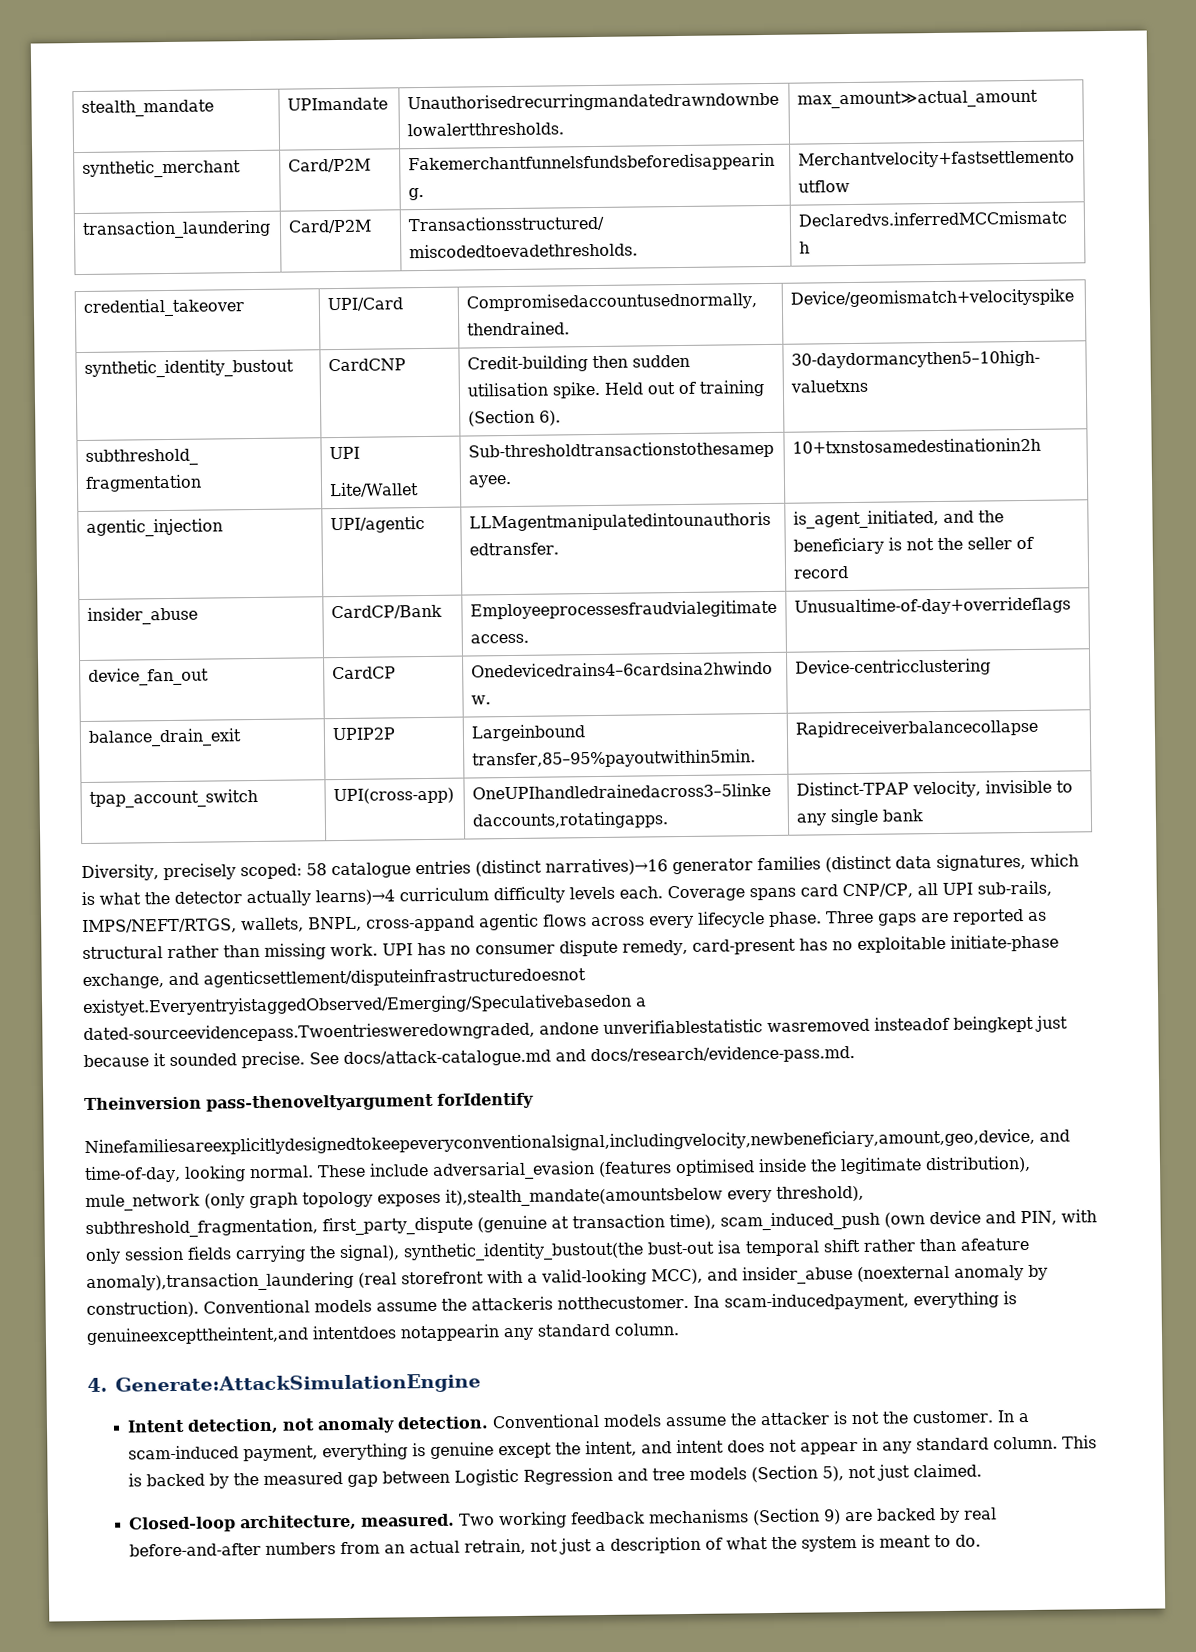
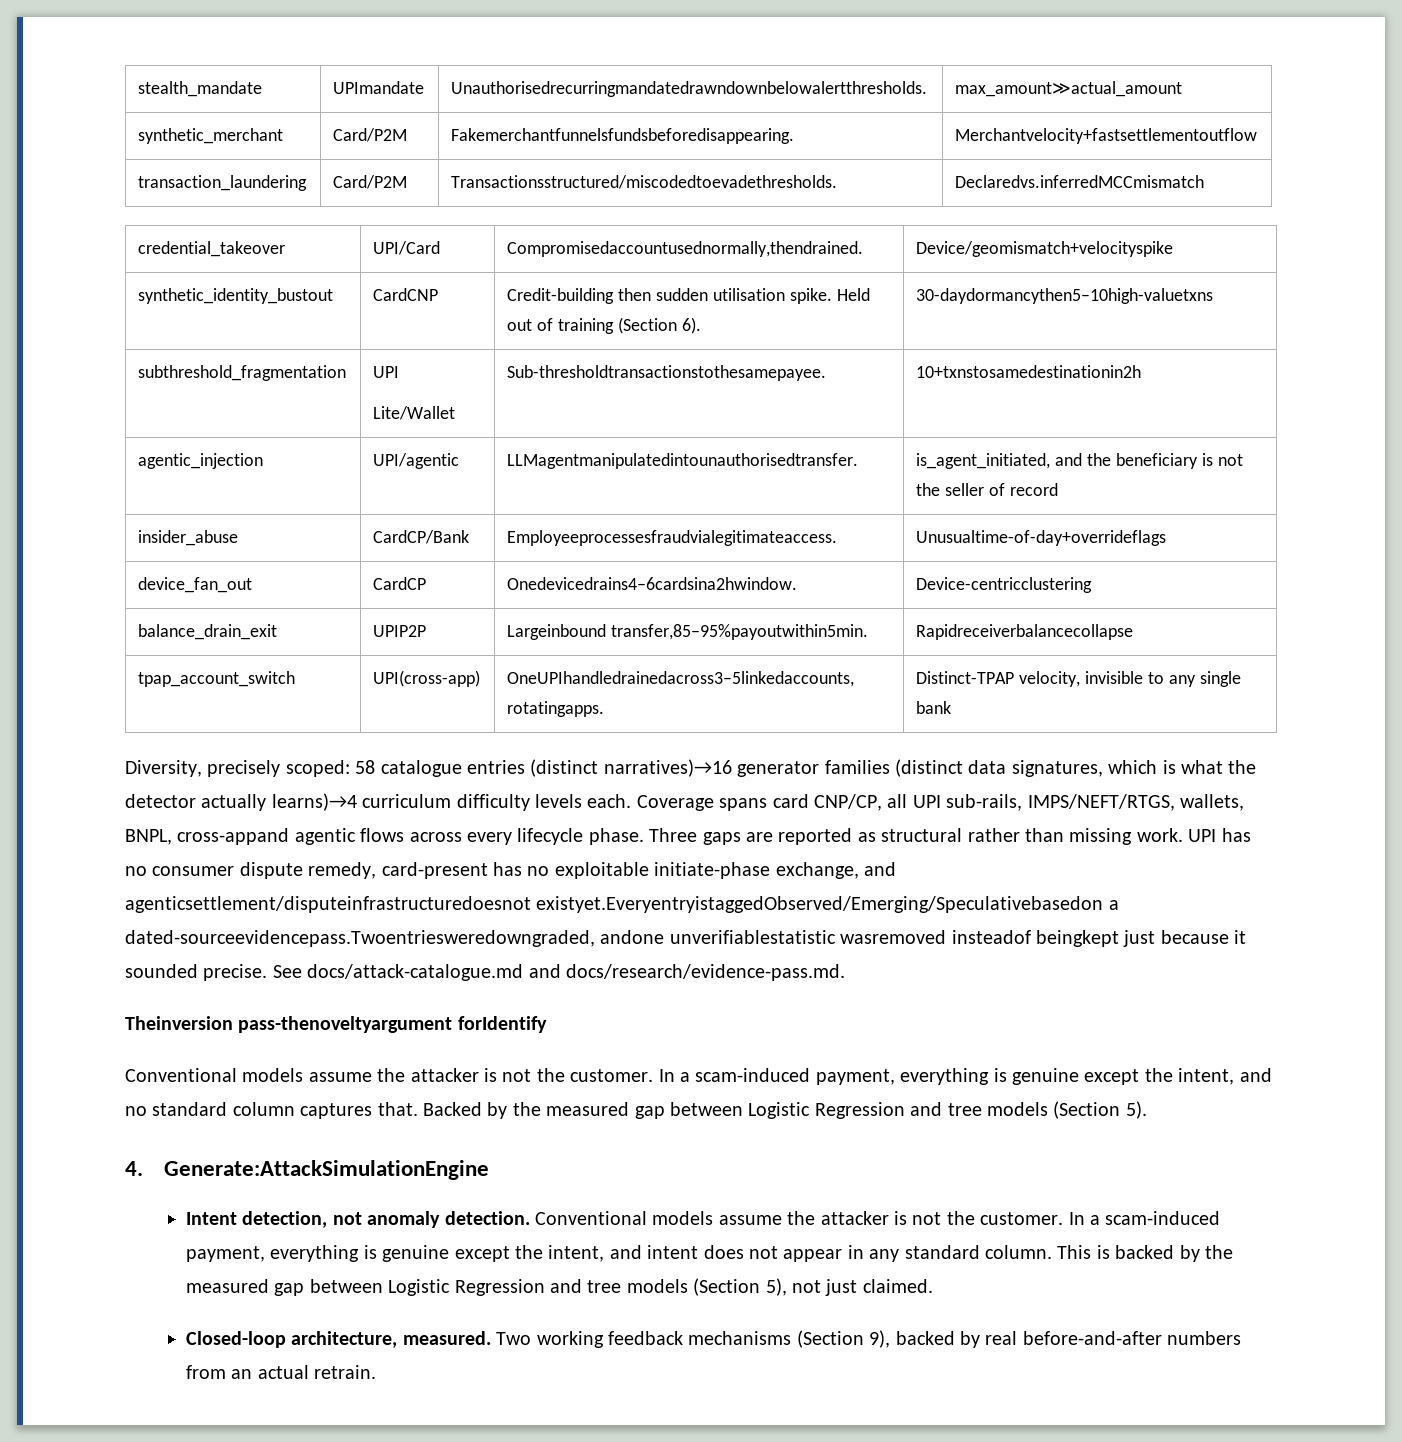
[84,1128,1070,1157] [84,1155,1031,1184] [85,1185,864,1212] [85,1209,1097,1239] [85,1237,1029,1265] [86,1264,1048,1293] [86,1291,1017,1319] [86,1323,679,1346] Ninefamiliesareexplicitlydesignedtokeepeveryconventionalsignal,includingvelocity,newbeneficiary,amount,geo,device, and time-of-day, looking normal. These include adversarial_evasion (features optimised inside the legitimate distribution), mule_network (only graph topology exposes it),stealth_mandate(amountsbelow every threshold), subthreshold_fragmentation, first_party_dispute (genuine at transaction time), scam_induced_push (own device and PIN, with only session fields carrying the signal), synthetic_identity_bustout(the bust-out isa temporal shift rather than afeature anomaly),transaction_laundering (real storefront with a valid-looking MCC), and insider_abuse (noexternal anomaly by construction). Conventional models assume the attackeris notthecustomer. Ina scam-inducedpayment, everything is genuineexcepttheintent,and intentdoes notappearin any standard column. -> [125,1068,1272,1085] [125,1101,1147,1119] Conventional models assume the attacker is not the customer. In a scam-induced payment, everything is genuine except the intent, and no standard column captures that. Backed by the measured gap between Logistic Regression and tree models (Section 5).
[824,1509,874,1525] 9) are -> [869,1330,891,1348] 9),
[464,1534,982,1555] retrain, not just a description of what the system is meant to do. -> [314,1365,377,1379] retrain.

